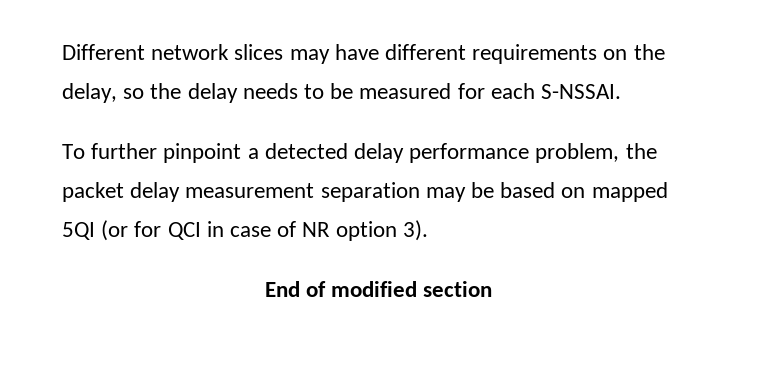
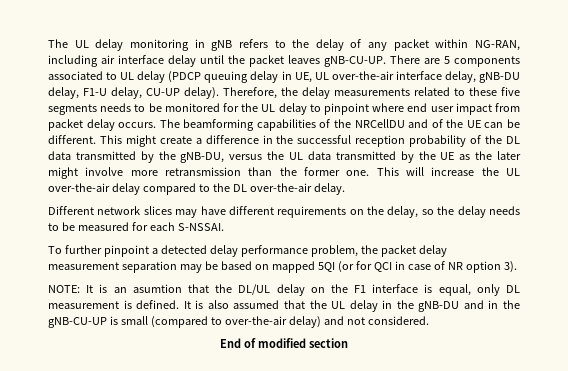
(62, 52) none -> [48,39,521,51] [48,55,520,67] [48,71,520,83] [48,87,520,99] [48,103,520,115] [48,119,520,131] [48,135,520,147] [48,151,521,163] [48,167,520,179] [48,183,345,195] The UL delay monitoring in gNB refers to the delay of any packet within NG-RAN, including air interface delay until the packet leaves gNB-CU-UP. There are 5 components associated to UL delay (PDCP queuing delay in UE, UL over-the-air interface delay, gNB-DU delay, F1-U delay, CU-UP delay). Therefore, the delay measurements related to these five segments needs to be monitored for the UL delay to pinpoint where end user impact from packet delay occurs. The beamforming capabilities of the NRCellDU and of the UE can be different. This might create a difference in the successful reception probability of the DL data transmitted by the gNB-DU, versus the UL data transmitted by the UE as the later might involve more retransmission than the former one. This will increase the UL over-the-air delay compared to the DL over-the-air delay. //
(428, 230) none -> [48,284,520,296] [48,300,520,312] [48,316,429,328] // NOTE: It is an asumtion that the DL/UL delay on the F1 interface is equal, only DL measurement is defined. It is also assumed that the UL delay in the gNB-DU and in the gNB-CU-UP is small (compared to over-the-air delay) and not considered.

